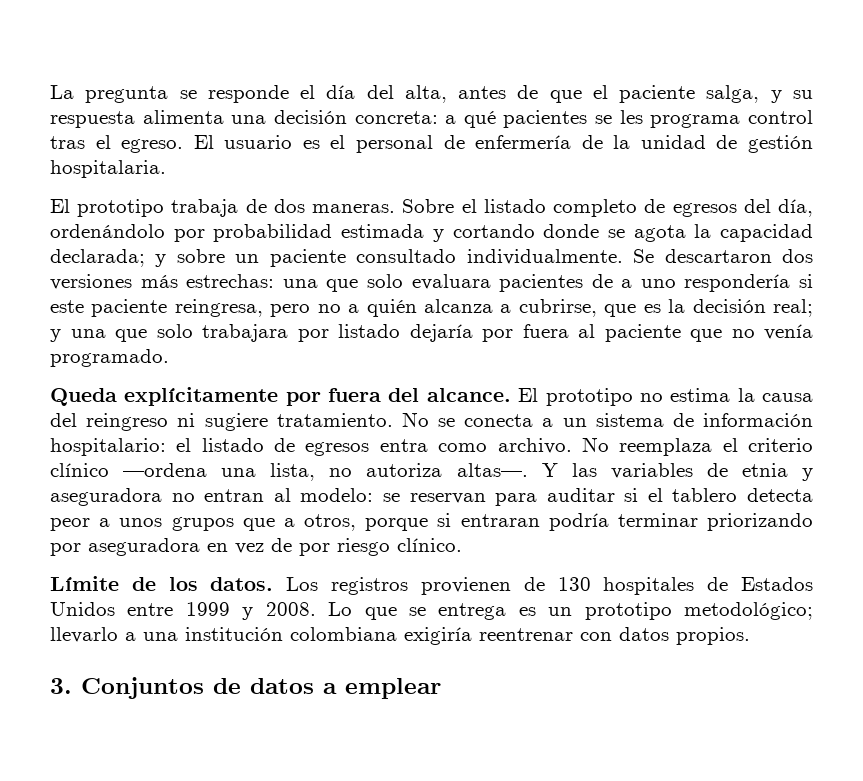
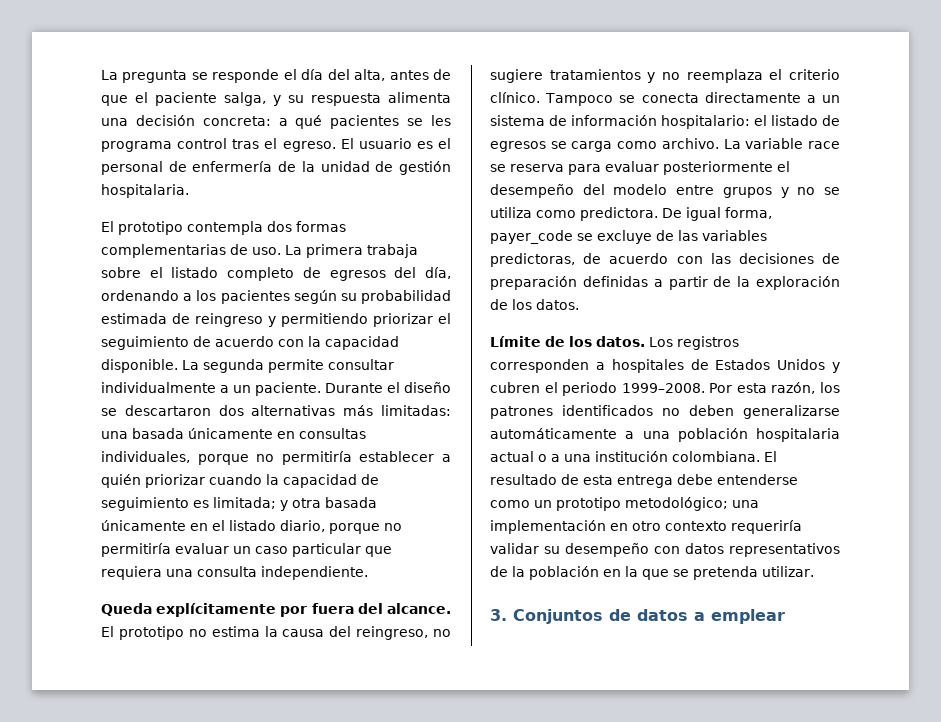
[171,199,455,217] trabaja de dos maneras. Sobre -> [187,221,346,235] [101,244,418,258] [101,267,141,278] contempla dos formas complementarias de uso. La primera trabaja sobre
[50,224,814,242] [50,249,814,267] [50,274,814,292] [50,299,814,317] [50,324,813,342] [50,349,169,367] ordenándolo por probabilidad estimada y cortando donde se agota la capacidad declarada; y sobre un paciente consultado individualmente. Se descartaron dos versiones más estrechas: una que solo evaluara pacientes de a uno respondería si este paciente reingresa, pero no a quién alcanza a cubrirse, que es la decisión real; y una que solo trabajara por listado dejaría por fuera al paciente que no venía programado. -> [101,290,451,304] [101,313,451,327] [101,336,399,350] [101,359,394,373] [101,382,451,396] [101,405,452,416] [101,428,366,439] [101,451,451,465] [101,474,379,488] [101,497,377,511] [101,520,402,534] [101,543,392,557] [101,566,368,580] ordenando a los pacientes según su probabilidad estimada de reingreso y permitiendo priorizar el seguimiento de acuerdo con la capacidad disponible. La segunda permite consultar individualmente a un paciente. Durante el diseño se descartaron dos alternativas más limitadas: una basada únicamente en consultas individuales, porque no permitiría establecer a quién priorizar cuando la capacidad de seguimiento es limitada; y otra basada únicamente en el listado diario, porque no permitiría evaluar un caso particular que requiera una consulta independiente.
[86,412,429,431] reingreso ni sugiere tratamiento. No -> [356,626,451,640] [490,69,840,83] [490,92,614,106] reingreso, no sugiere tratamientos y no reemplaza el criterio clínico. Tampoco
(534, 420) none -> [704,92,801,103] directamente
[379,437,814,456] [50,463,814,481] [50,488,814,506] [50,513,813,531] [50,538,462,556] entra como archivo. No reemplaza el criterio clínico —ordena una lista, no autoriza altas—. Y las variables de etnia y aseguradora no entran al modelo: se reservan para auditar si el tablero detecta peor a unos grupos que a otros, porque si entraran podría terminar priorizando por aseguradora en vez de por riesgo clínico. -> [550,138,840,152] [490,161,790,175] [490,184,840,198] [490,207,772,221] [490,230,767,244] [490,253,840,267] [490,276,840,290] [490,299,579,310] se carga como archivo. La variable race se reserva para evaluar posteriormente el desempeño del modelo entre grupos y no se utiliza como predictora. De igual forma, payer_code se excluye de las variables predictoras, de acuerdo con las decisiones de preparación definidas a partir de la exploración de los datos.
[420,577,591,595] provienen de 130 -> [490,359,605,373] corresponden a
[127,602,813,620] [50,627,750,645] entre 1999 y 2008. Lo que se entrega es un prototipo metodológico; llevarlo a una institución colombiana exigiría reentrenar con datos propios. -> [832,362,840,373] [490,382,840,396] [490,405,840,419] [490,428,840,442] [490,451,777,462] [490,474,798,488] [490,497,759,511] [490,520,802,534] [490,543,840,557] [490,566,814,580] y cubren el periodo 1999–2008. Por esta razón, los patrones identificados no deben generalizarse automáticamente a una población hospitalaria actual o a una institución colombiana. El resultado de esta entrega debe entenderse como un prototipo metodológico; una implementación en otro contexto requeriría validar su desempeño con datos representativos de la población en la que se pretenda utilizar.

